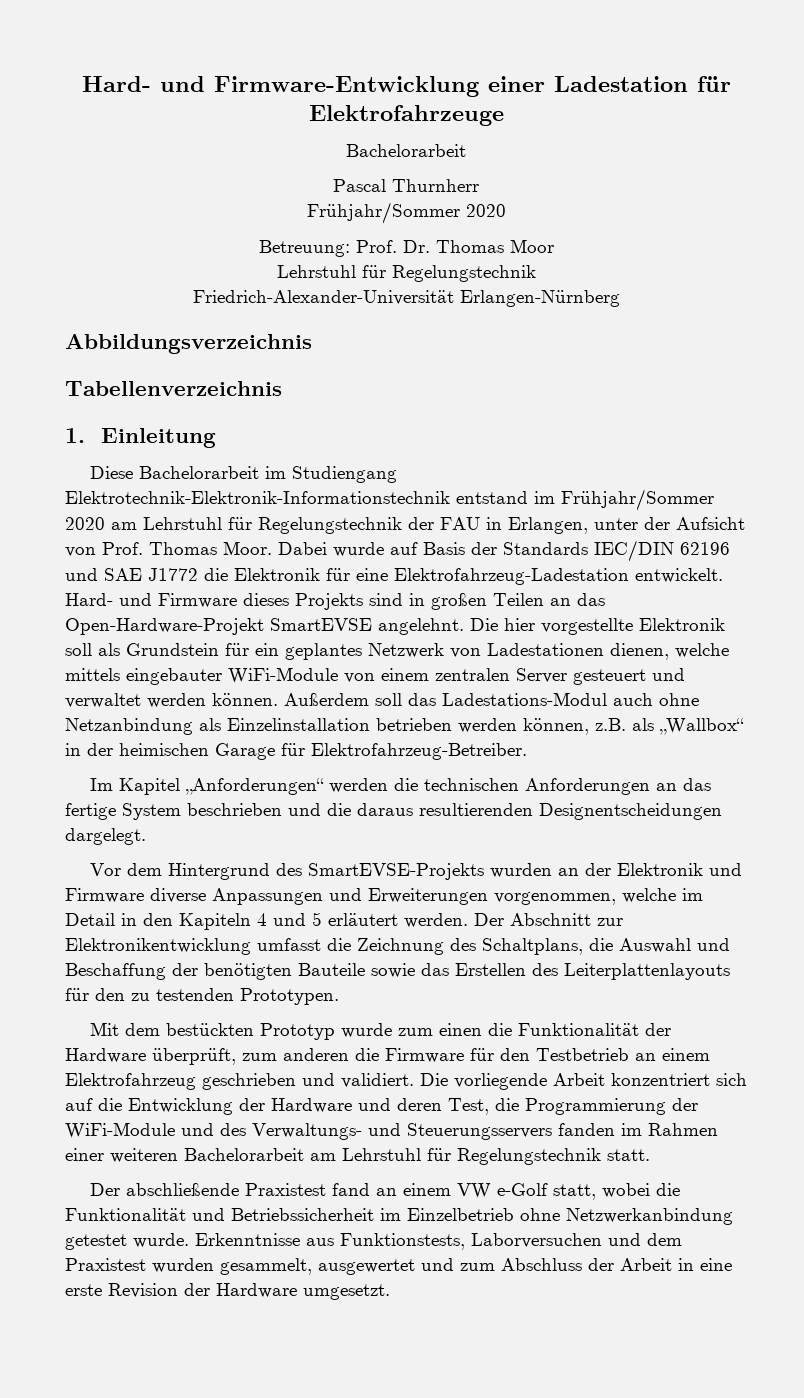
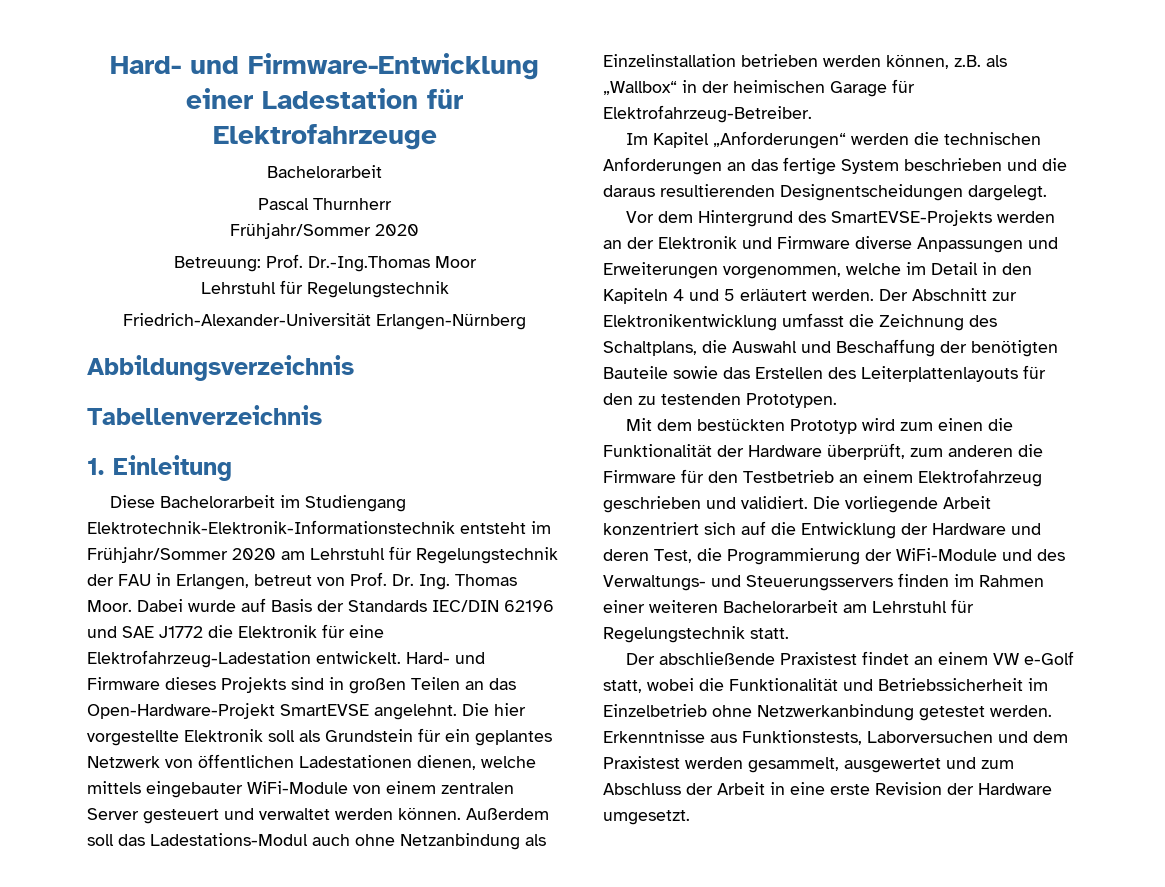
[402,240,504,253] Dr. Thomas -> [307,256,430,272] Dr.-Ing.Thomas
[456,491,528,504] entstand -> [460,522,526,534] entsteht
[594,517,745,530] [65,542,143,557] unter der Aufsicht von Prof. -> [254,572,450,590] betreut von Prof. Dr. Ing.
(481, 653) none -> [198,754,294,768] öffentlichen
[490,863,553,878] wurden -> [997,211,1056,223] werden
[341,1023,393,1038] wurde -> [862,418,896,431] wird
[558,1123,615,1136] fanden -> [898,573,949,587] finden
[332,1183,371,1196] fand -> [862,651,910,665] findet
[133,1233,189,1248] wurde. -> [990,705,1052,717] werden.
[152,1258,214,1273] wurden -> [685,757,743,769] werden

